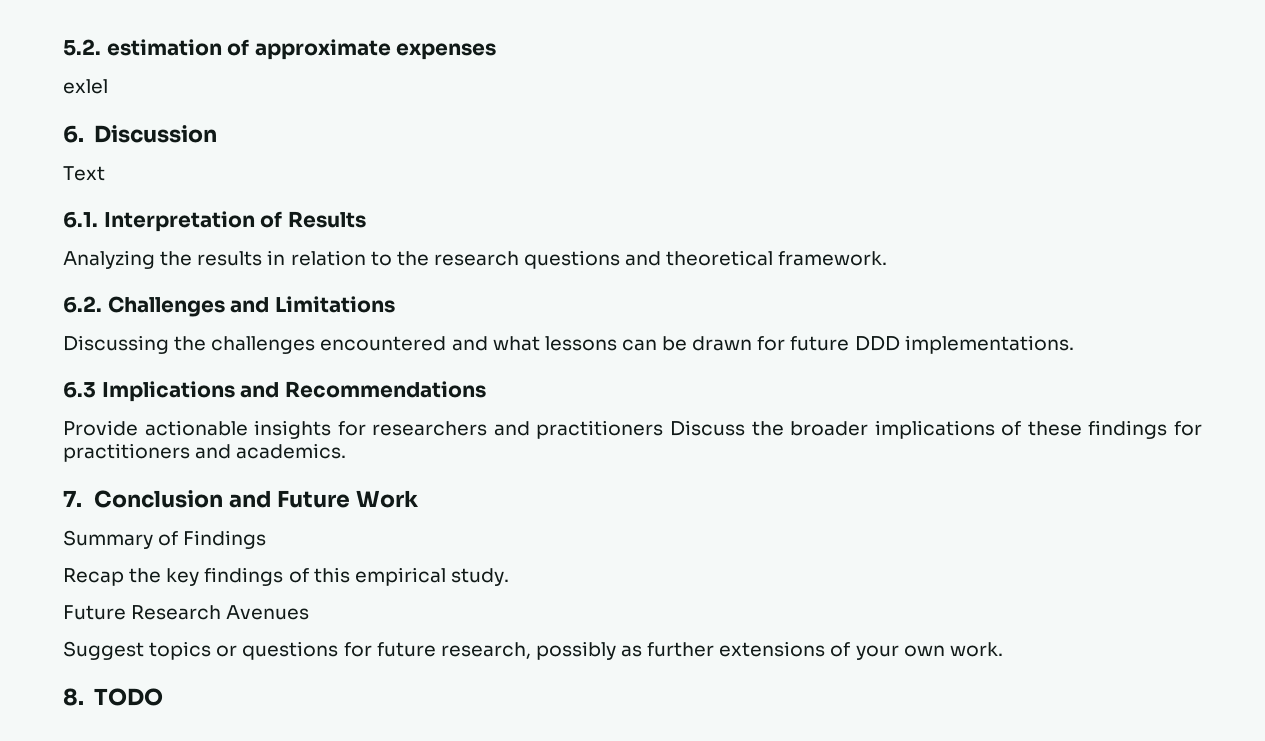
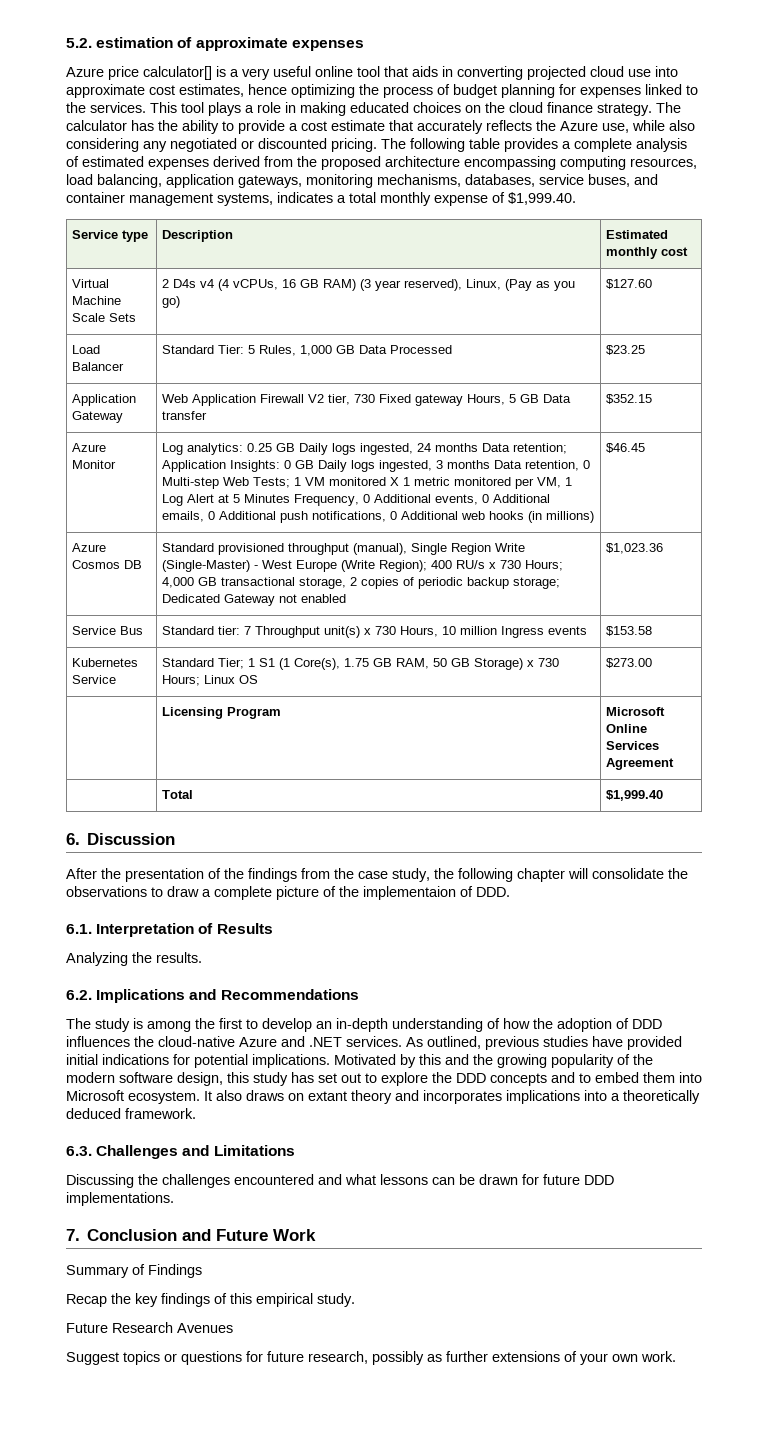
[63,79,108,94] [63,125,218,143] [63,166,105,181] exlel // 6. Discussion // Text -> [66,66,678,80] [66,84,698,98] [66,102,681,116] [66,120,695,134] [66,138,687,152] [66,156,697,170] [66,174,658,188] [66,192,576,206] [71,230,148,242] [161,230,233,242] [605,230,668,239] [605,247,688,259] [71,279,109,288] [71,296,121,305] [71,313,136,322] [161,279,575,291] [161,296,180,308] [605,279,652,289] [71,345,100,354] [71,362,124,371] [161,345,452,356] [605,345,645,355] [71,394,136,406] [71,411,123,423] [161,394,571,406] [161,411,207,420] [605,394,652,404] [71,443,106,452] [71,460,116,469] [161,443,567,455] [161,460,590,472] [161,477,572,489] [161,494,550,506] [161,511,594,523] [605,443,645,453] [71,543,106,552] [71,560,142,569] [161,543,525,555] [161,560,563,572] [161,577,560,589] [161,594,346,606] [605,543,663,554] [71,626,143,635] [161,626,587,638] [605,626,652,636] [71,658,138,667] [71,675,116,684] [161,658,559,670] [161,675,258,686] [605,658,652,668] [161,707,281,719] [605,707,665,716] [605,724,647,733] [605,741,659,750] [605,758,674,770] [161,790,193,799] [605,790,663,801] [66,833,176,845] [66,868,688,882] [66,886,510,900] Azure price calculator[] is a very useful online tool that aids in converting projected cloud use into approximate cost estimates, hence optimizing the process of budget planning for expenses linked to the services. This tool plays a role in making educated choices on the cloud finance strategy. The calculator has the ability to provide a cost estimate that accurately reflects the Azure use, while also considering any negotiated or discounted pricing. The following table provides a complete analysis of estimated expenses derived from the proposed architecture encompassing computing resources, load balancing, application gateways, monitoring mechanisms, databases, service buses, and container management systems, indicates a total monthly expense of $1,999.40. // Service type | Description | Estimated monthly cost // Virtual Machine Scale Sets | 2 D4s v4 (4 vCPUs, 16 GB RAM) (3 year reserved), Linux, (Pay as you go) | $127.60 // Load Balancer | Standard Tier: 5 Rules, 1,000 GB Data Processed | $23.25 // Application Gateway | Web Application Firewall V2 tier, 730 Fixed gateway Hours, 5 GB Data transfer | $352.15 // Azure Monitor | Log analytics: 0.25 GB Daily logs ingested, 24 months Data retention; Application Insights: 0 GB Daily logs ingested, 3 months Data retention, 0 Multi-step Web Tests; 1 VM monitored X 1 metric monitored per VM, 1 Log Alert at 5 Minutes Frequency, 0 Additional events, 0 Additional emails, 0 Additional push notifications, 0 Additional web hooks (in millions) | $46.45 // Azure Cosmos DB | Standard provisioned throughput (manual), Single Region Write (Single-Master) - West Europe (Write Region); 400 RU/s x 730 Hours; 4,000 GB transactional storage, 2 copies of periodic backup storage; Dedicated Gateway not enabled | $1,023.36 // Service Bus | Standard tier: 7 Throughput unit(s) x 730 Hours, 10 million Ingress events | $153.58 // Kubernetes Service | Standard Tier; 1 S1 (1 Core(s), 1.75 GB RAM, 50 GB Storage) x 730 Hours; Linux OS | $273.00 // | Licensing Program | Microsoft Online Services Agreement // | Total | $1,999.40 // 6. Discussion // After the presentation of the findings from the case study, the following chapter will consolidate the observations to draw a complete picture of the implementaion of DDD.
[197,250,774,269] results in relation to the research questions and theoretical -> [156,952,202,963] [66,989,359,1003] [66,1018,662,1032] [66,1036,682,1050] [66,1054,653,1068] [66,1072,702,1086] [66,1090,700,1104] [66,1108,121,1119] results. // 6.2. Implications and Recommendations // The study is among the first to develop an in-depth understanding of how the adoption of DDD influences the cloud-native Azure and .NET services. As outlined, previous studies have provided initial indications for potential implications. Motivated by this and the growing popularity of the modern software design, this study has set out to explore the DDD concepts and to embed them into Microsoft ecosystem. It also draws on extant theory and incorporates implications into a theoretically deduced
[63,296,102,313] 6.2. -> [66,1146,92,1156] 6.3.
[63,381,486,402] [63,420,1202,439] [63,443,347,462] // 6.3 Implications and Recommendations // Provide actionable insights for researchers and practitioners Discuss the broader implications of these findings for practitioners and academics. -> (174, 1199) none
[63,688,164,706] // 8. TODO -> (676, 1356) none

